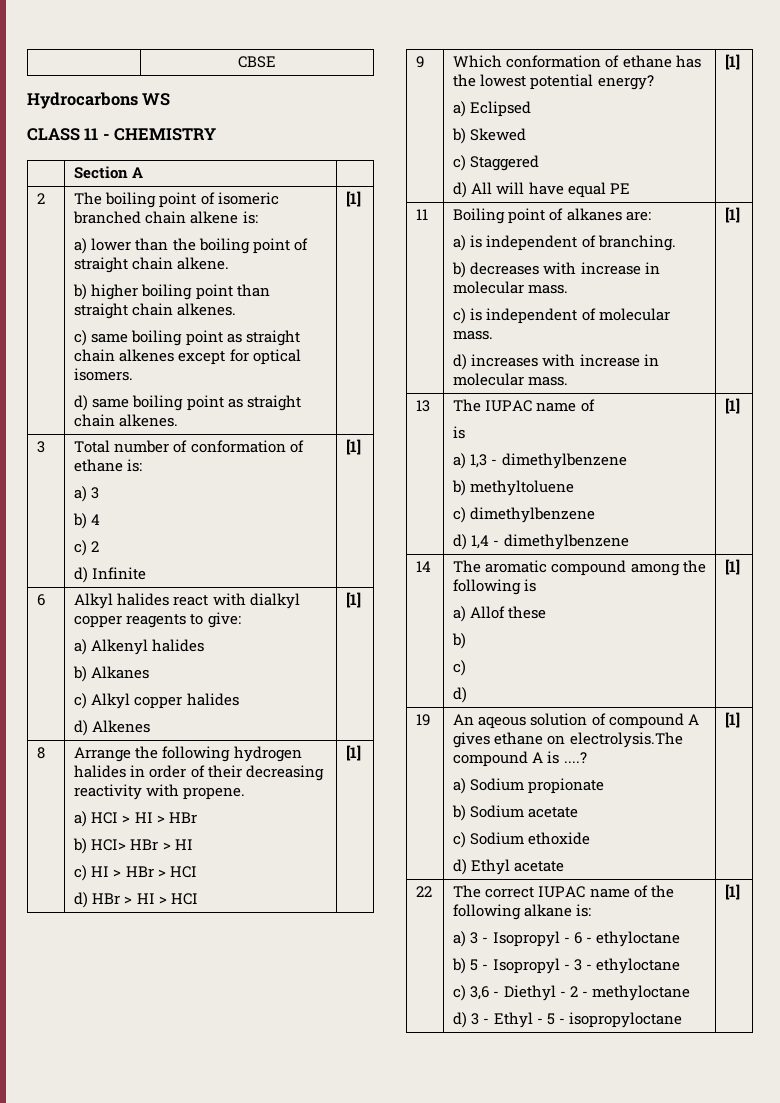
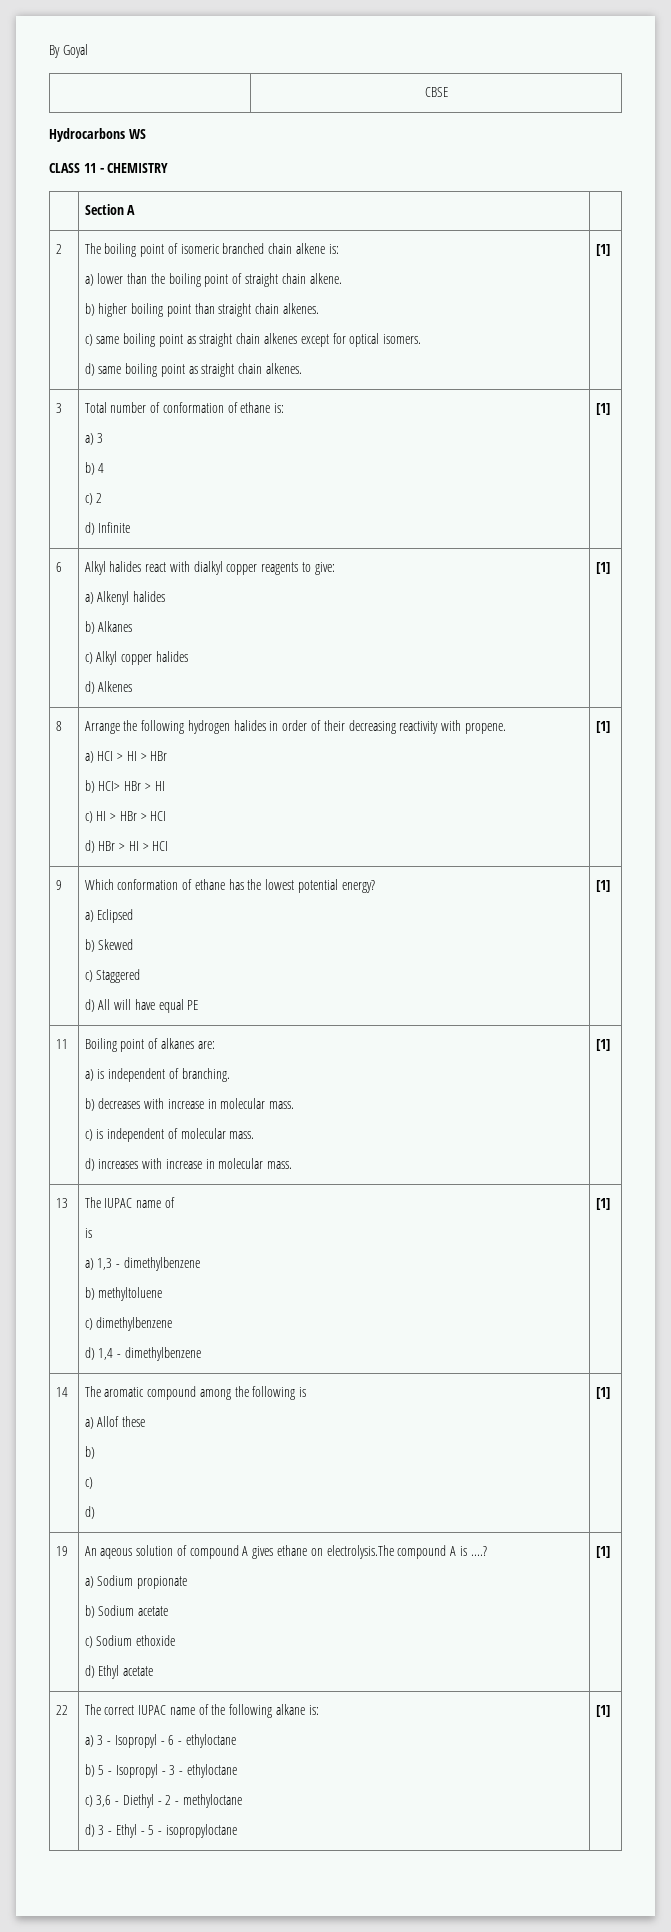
(238, 62) none -> [49,44,88,58] By Goyal //

